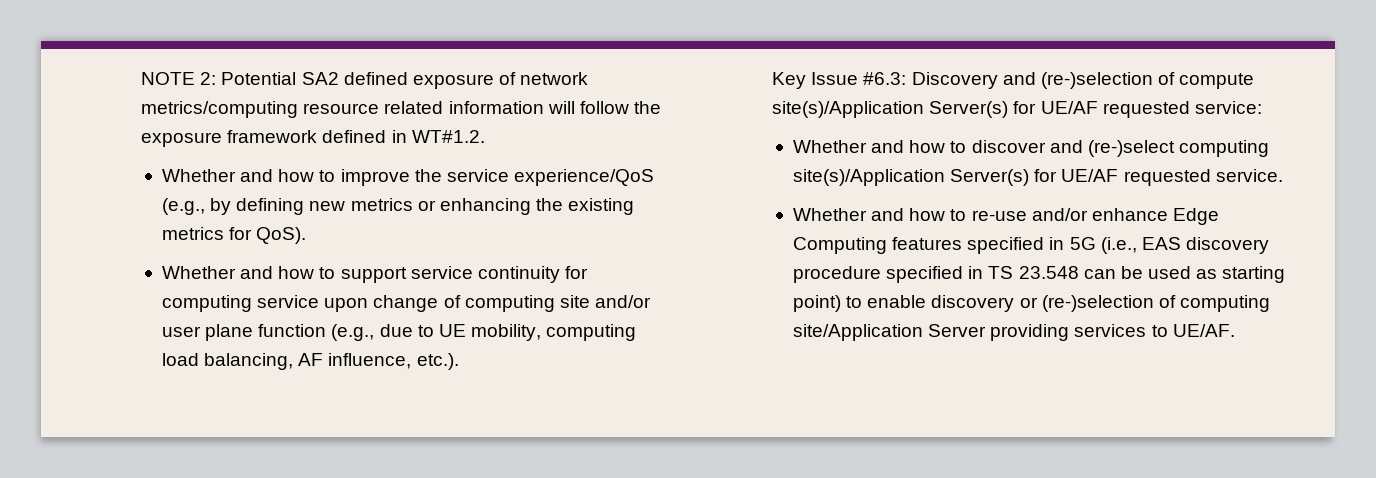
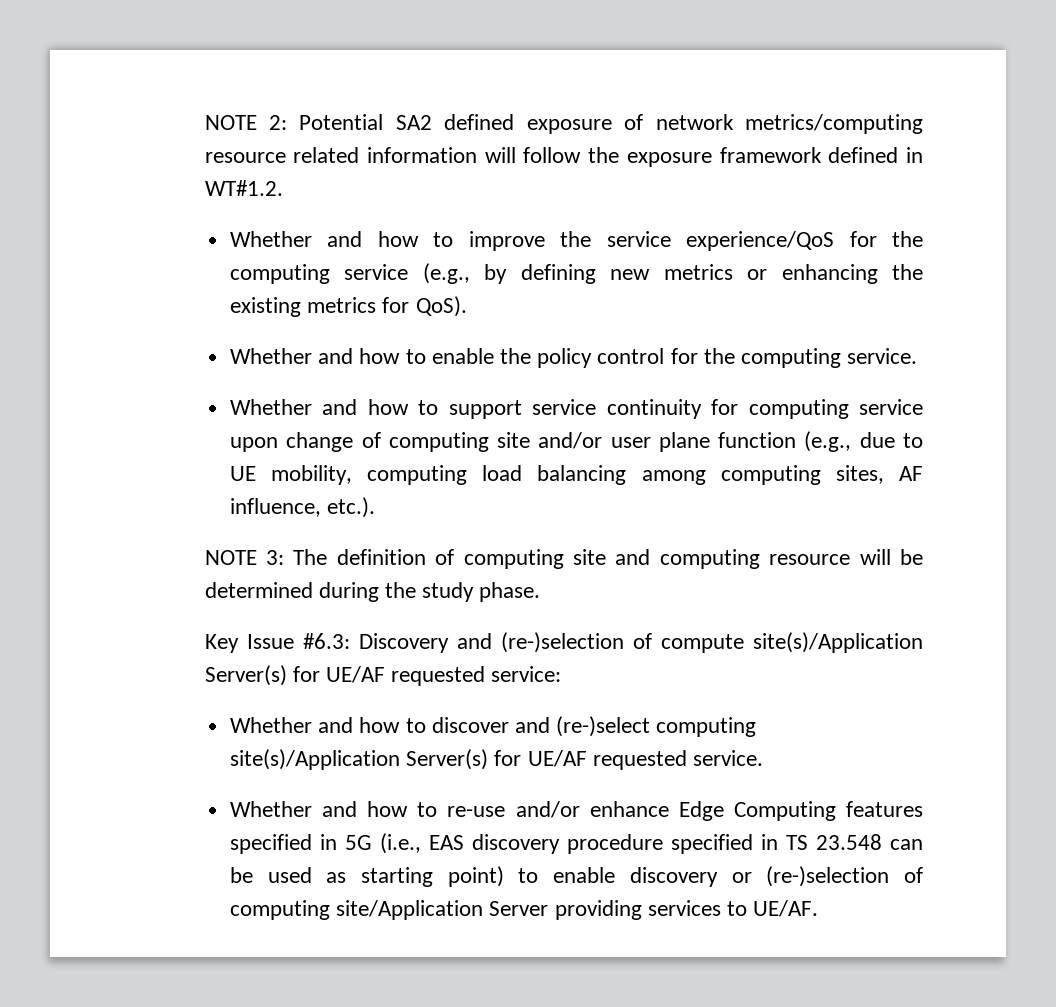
(654, 177) none -> [849,231,923,247] [229,264,409,284] for the computing service
(307, 235) none -> [229,348,918,368] // Whether and how to enable the policy control for the computing service.
[204,353,294,370] balancing, -> [537,465,884,485] balancing among computing sites,
(459, 361) none -> [204,549,924,569] [204,582,541,602] // NOTE 3: The definition of computing site and computing resource will be determined during the study phase.

